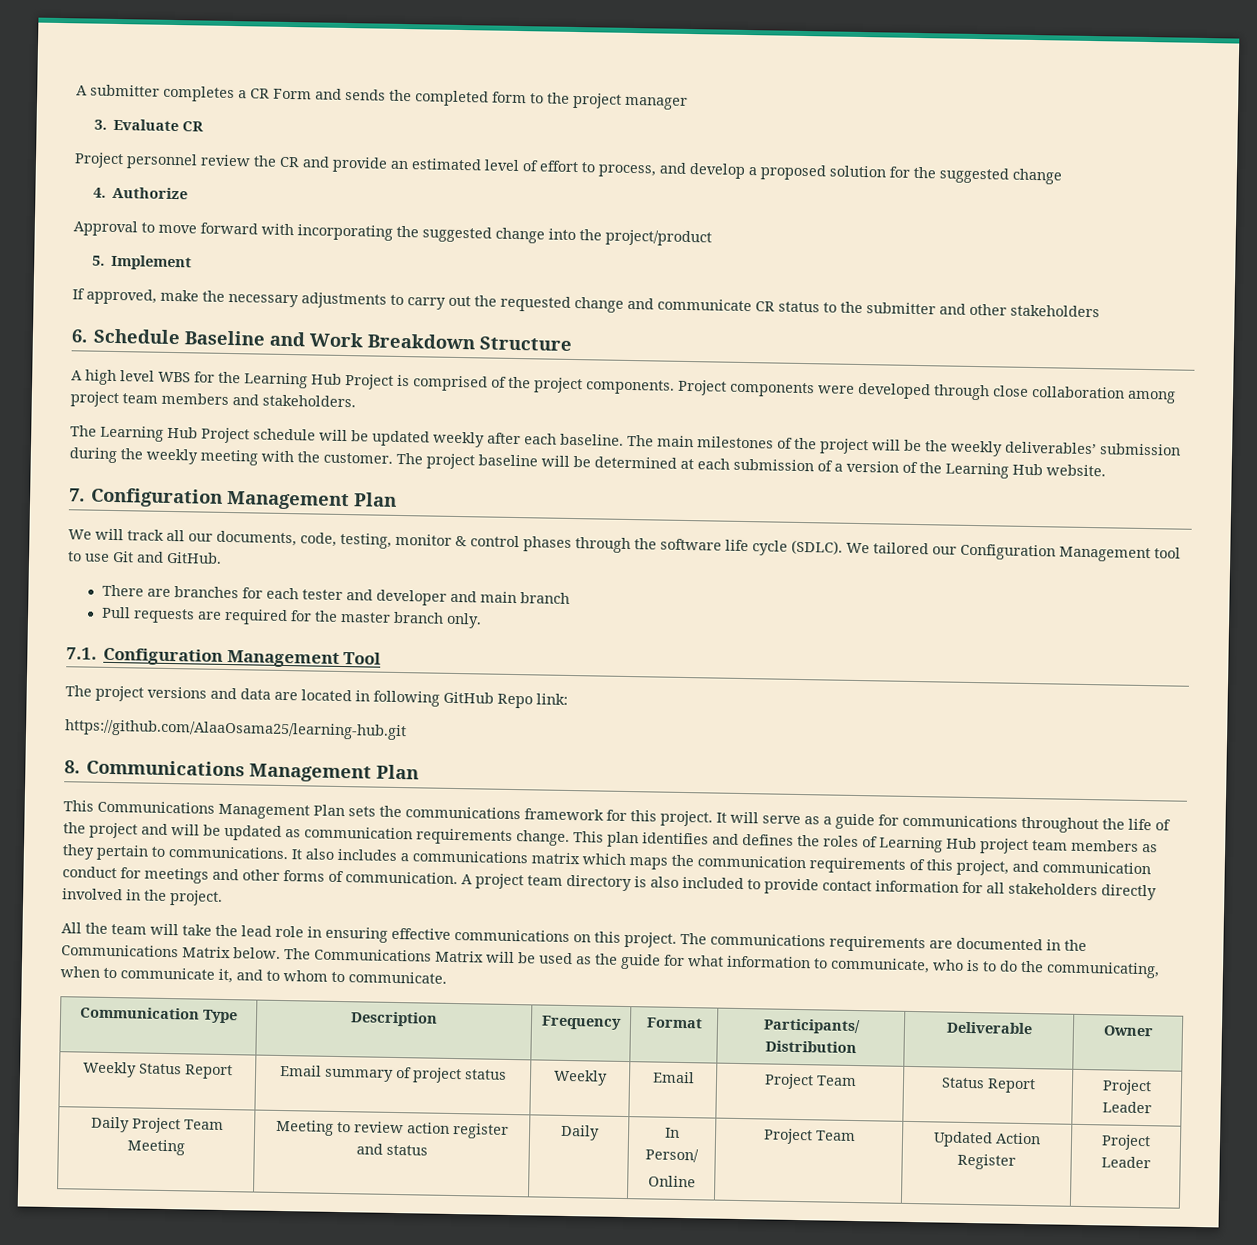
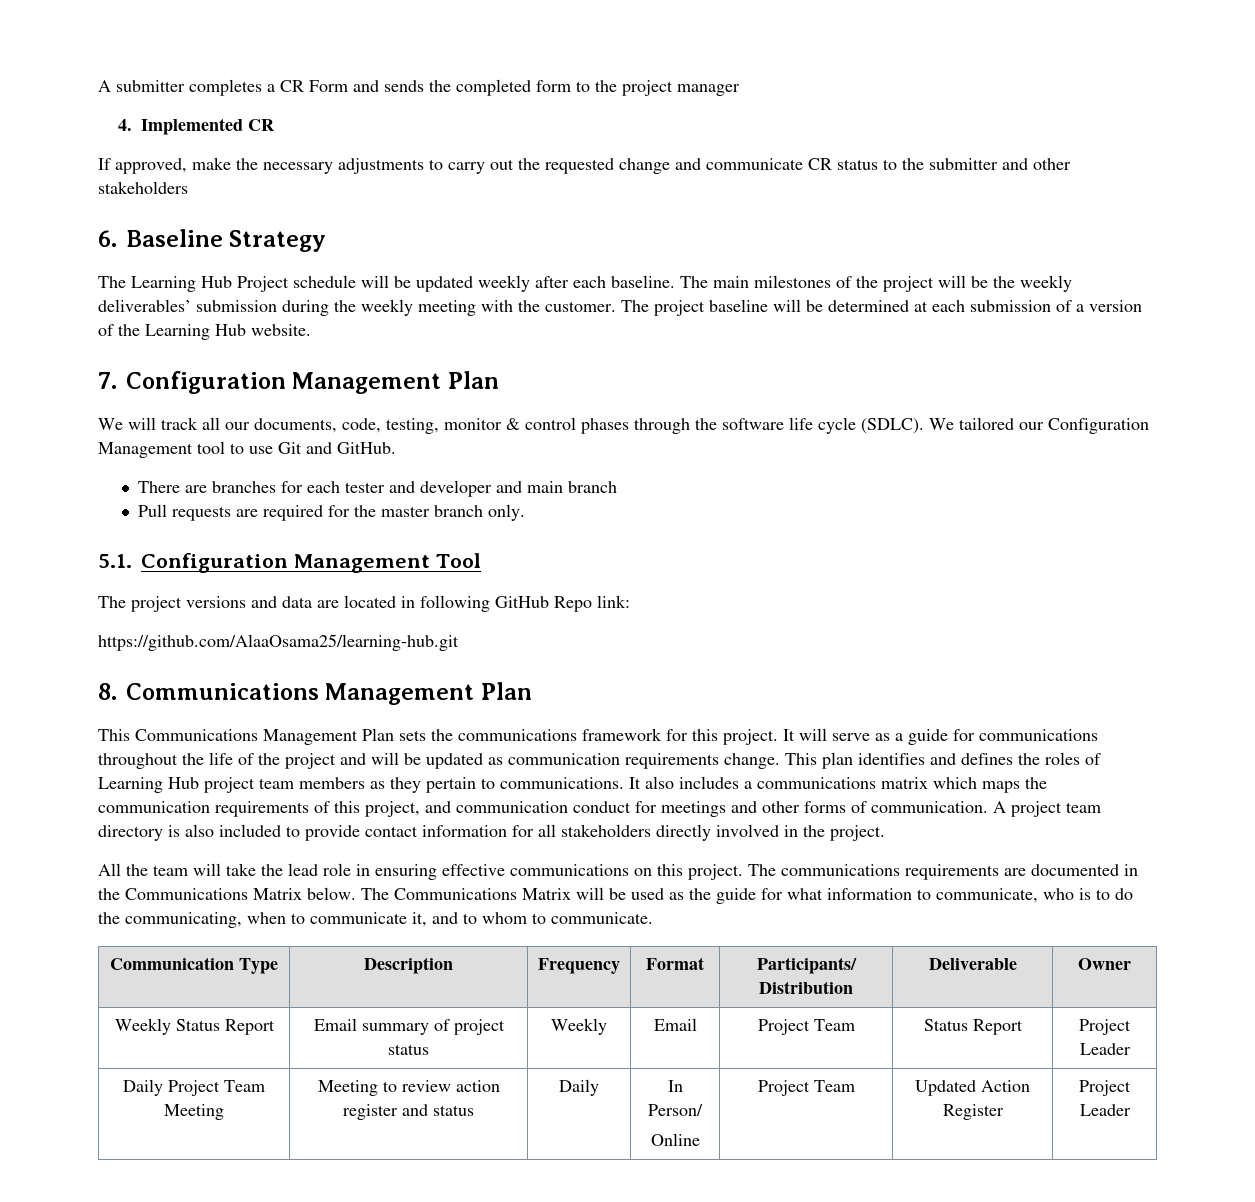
[93,118,204,132] [74,152,1062,185] [92,186,188,200] [73,220,712,247] [91,254,192,271] 3. Evaluate CR // Project personnel review the CR and provide an estimated level of effort to process, and develop a proposed solution for the suggested change // 4. Authorize // Approval to move forward with incorporating the suggested change into the project/product // 5. Implement -> [118,118,275,135] 4. Implemented CR
[93,328,573,351] [71,369,1176,404] [70,391,356,408] Schedule Baseline and Work Breakdown Structure // A high level WBS for the Learning Hub Project is comprised of the project components. Project components were developed through close collaboration among project team members and stakeholders. -> [126,229,327,252] Baseline Strategy
[66,647,97,660] 7.1. -> [98,554,132,568] 5.1.

